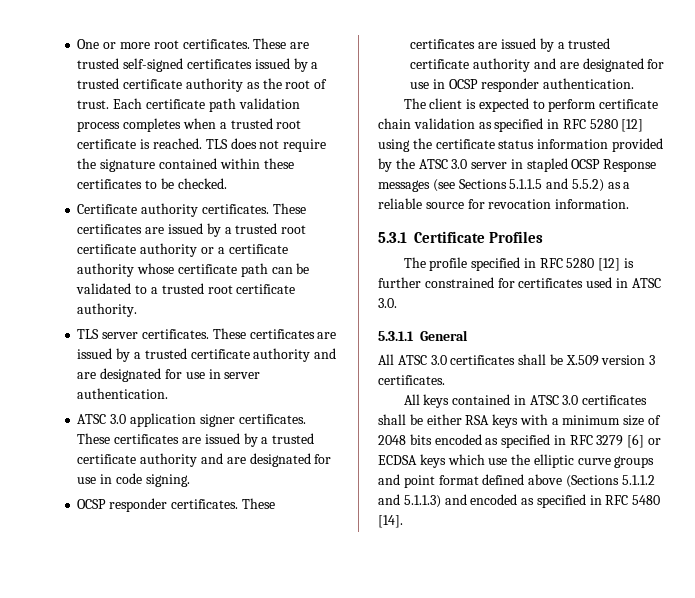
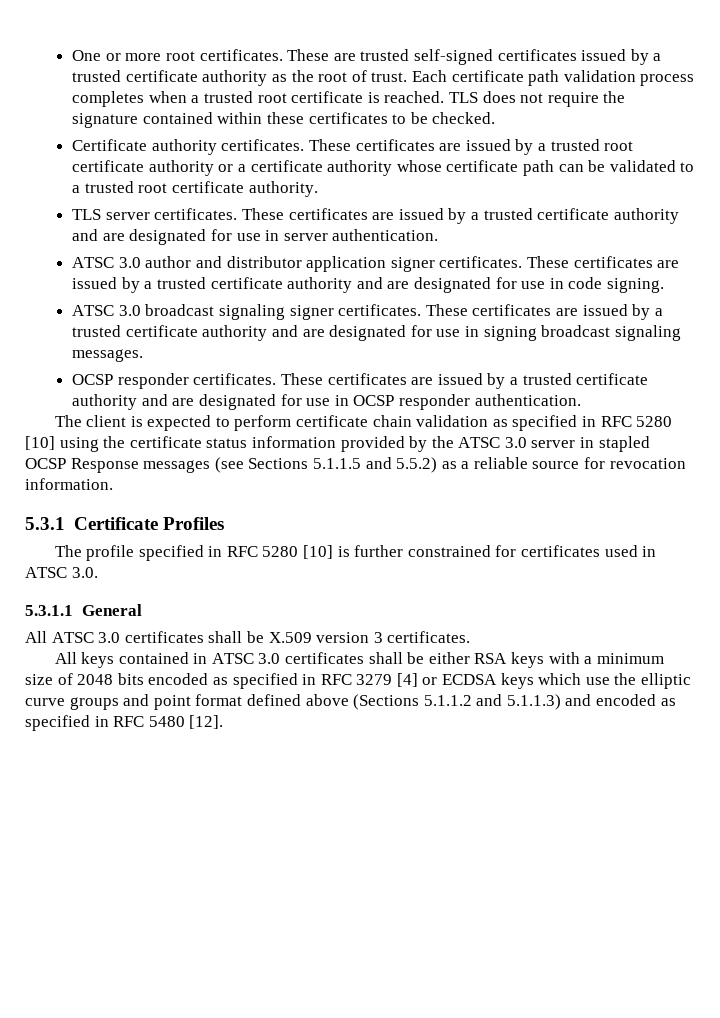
(127, 419) none -> [145,256,302,268] author and distributor
(190, 480) none -> [72,304,663,320] [72,325,681,341] [72,349,144,362] // ATSC 3.0 broadcast signaling signer certificates. These certificates are issued by a trusted certificate authority and are designated for use in signing broadcast signaling messages.
[621,119,644,132] [12] -> [25,436,55,450] [10]
[598,258,621,271] [12] -> [303,545,334,559] [10]
[627,434,645,448] [6] -> [396,673,418,687] [4]
[378,515,403,528] [14]. -> [189,715,224,729] [12].

